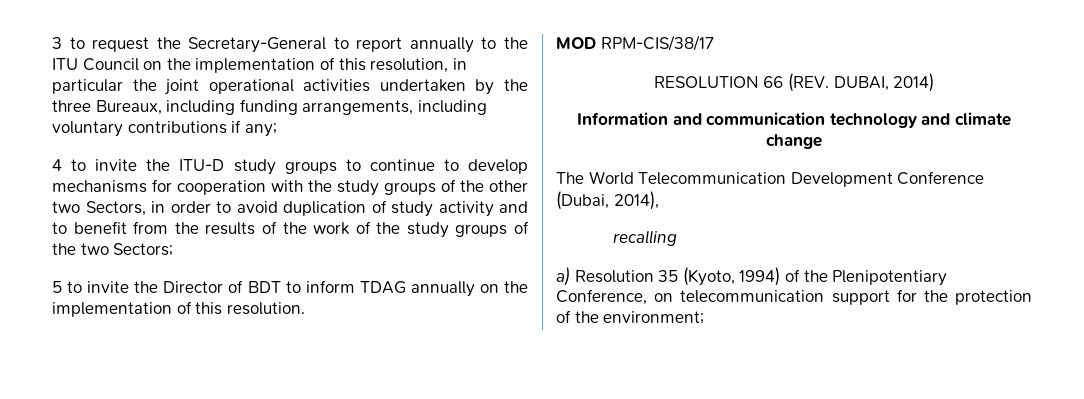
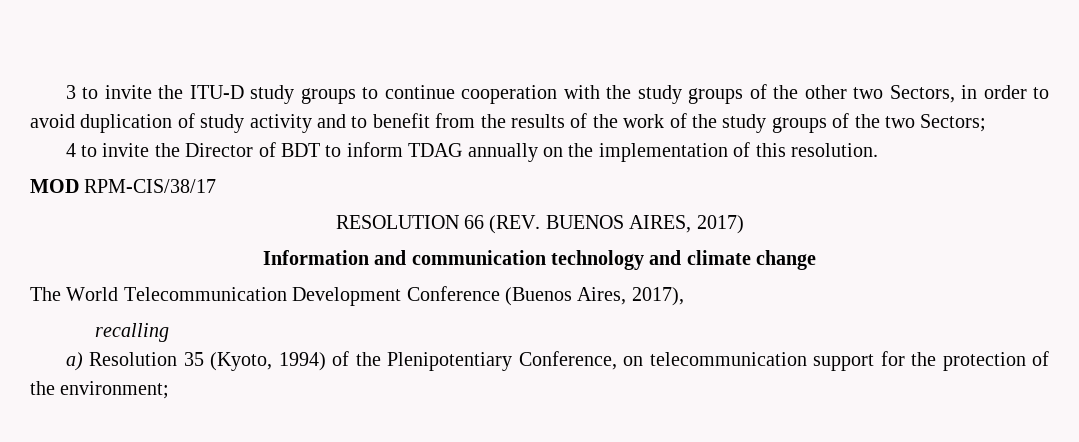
[92,37,528,53] [52,57,467,73] [52,79,528,95] [52,99,487,115] [52,120,277,137] [52,159,87,171] request the Secretary-General to report annually to the ITU Council on the implementation of this resolution, in particular the joint operational activities undertaken by the three Bureaux, including funding arrangements, including voluntary contributions if any; // 4 to -> (98, 93) none
[443,159,528,174] [52,179,172,193] to develop mechanisms for -> (455, 92) none
[52,281,62,293] 5 -> [65,143,76,157] 4
[833,73,935,92] DUBAI, 2014) -> [545,215,744,234] BUENOS AIRES, 2017)
[556,191,659,210] (Dubai, 2014), -> [504,287,684,306] (Buenos Aires, 2017),

